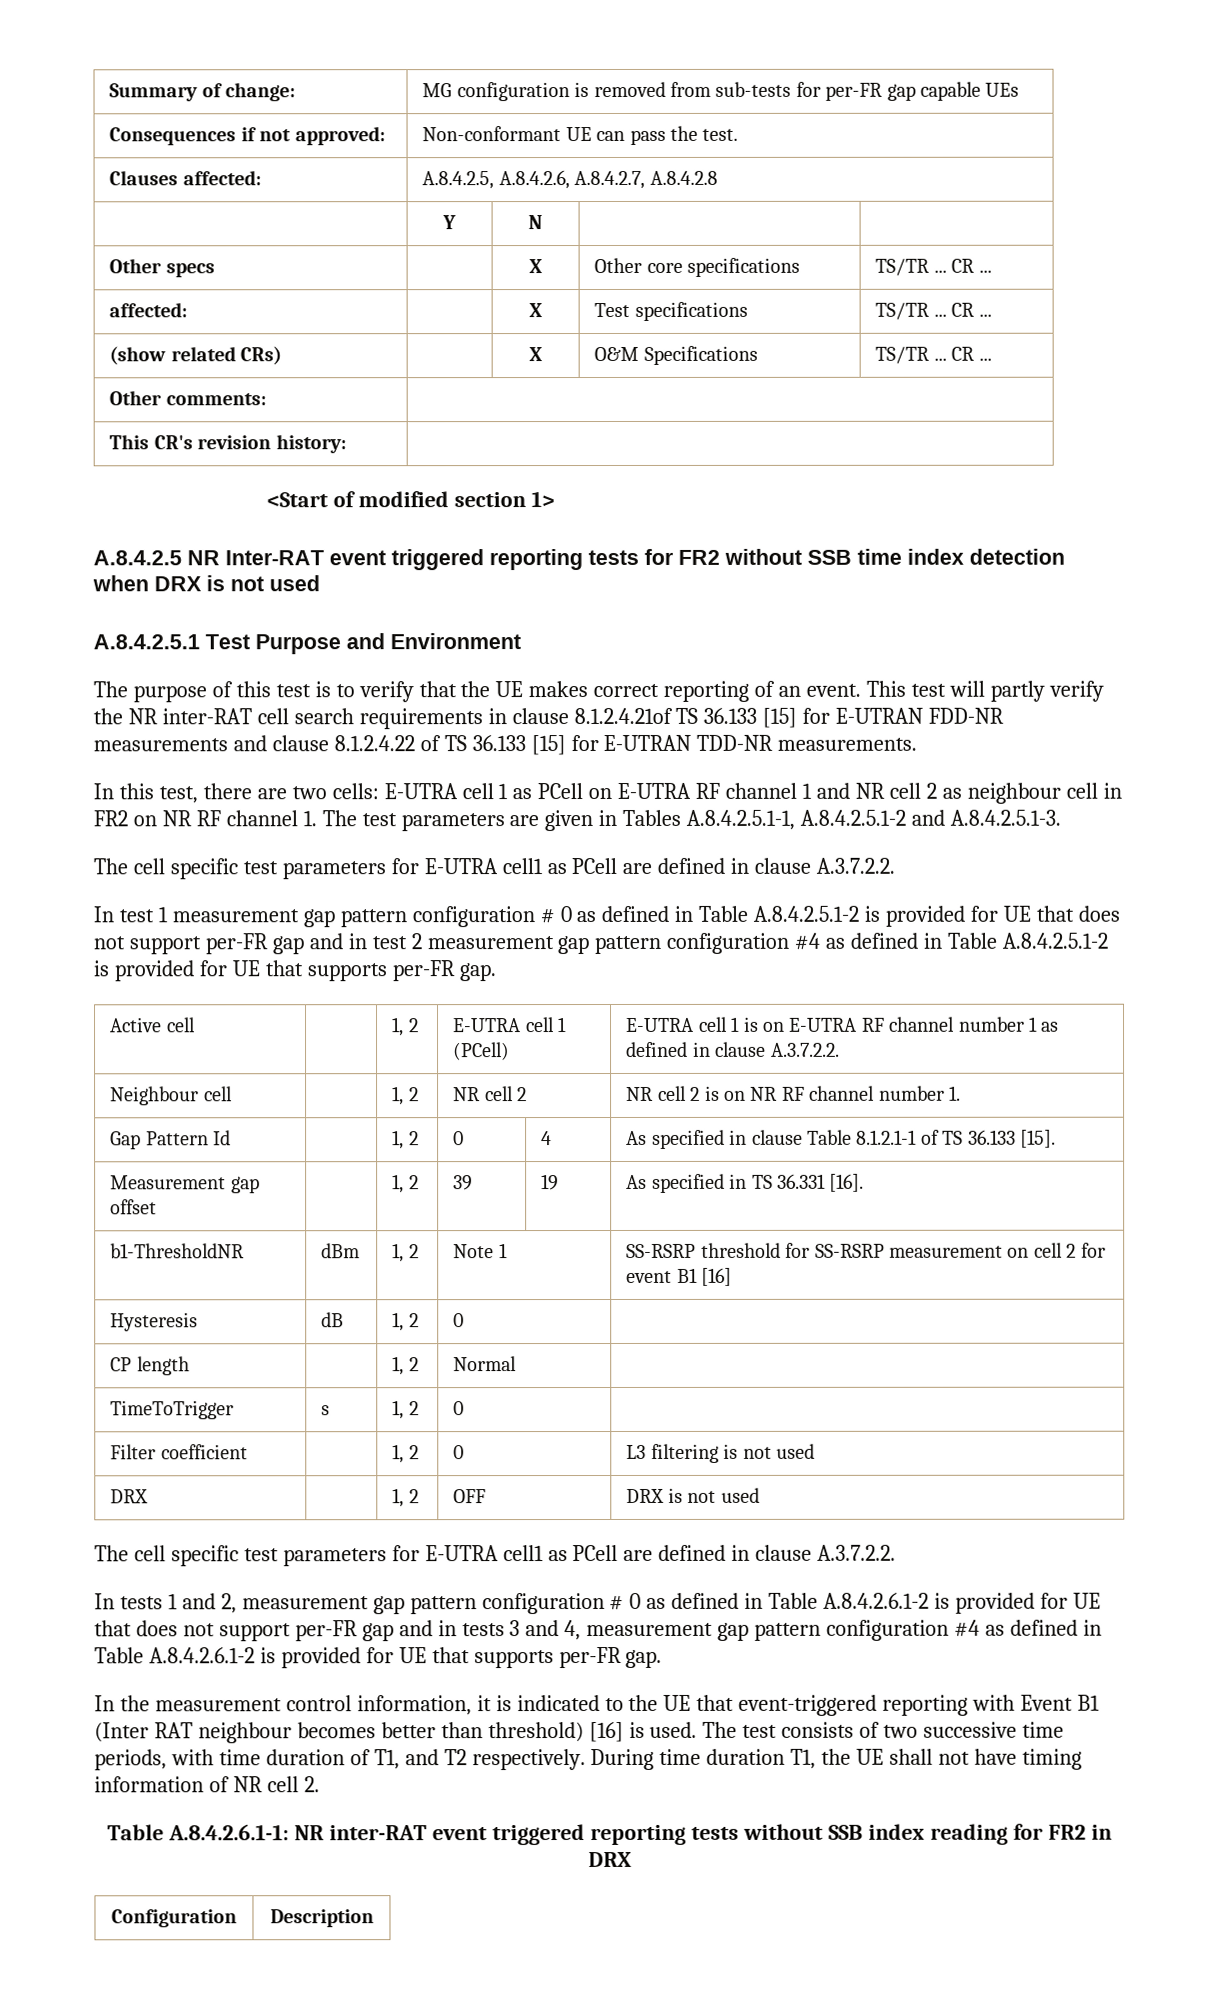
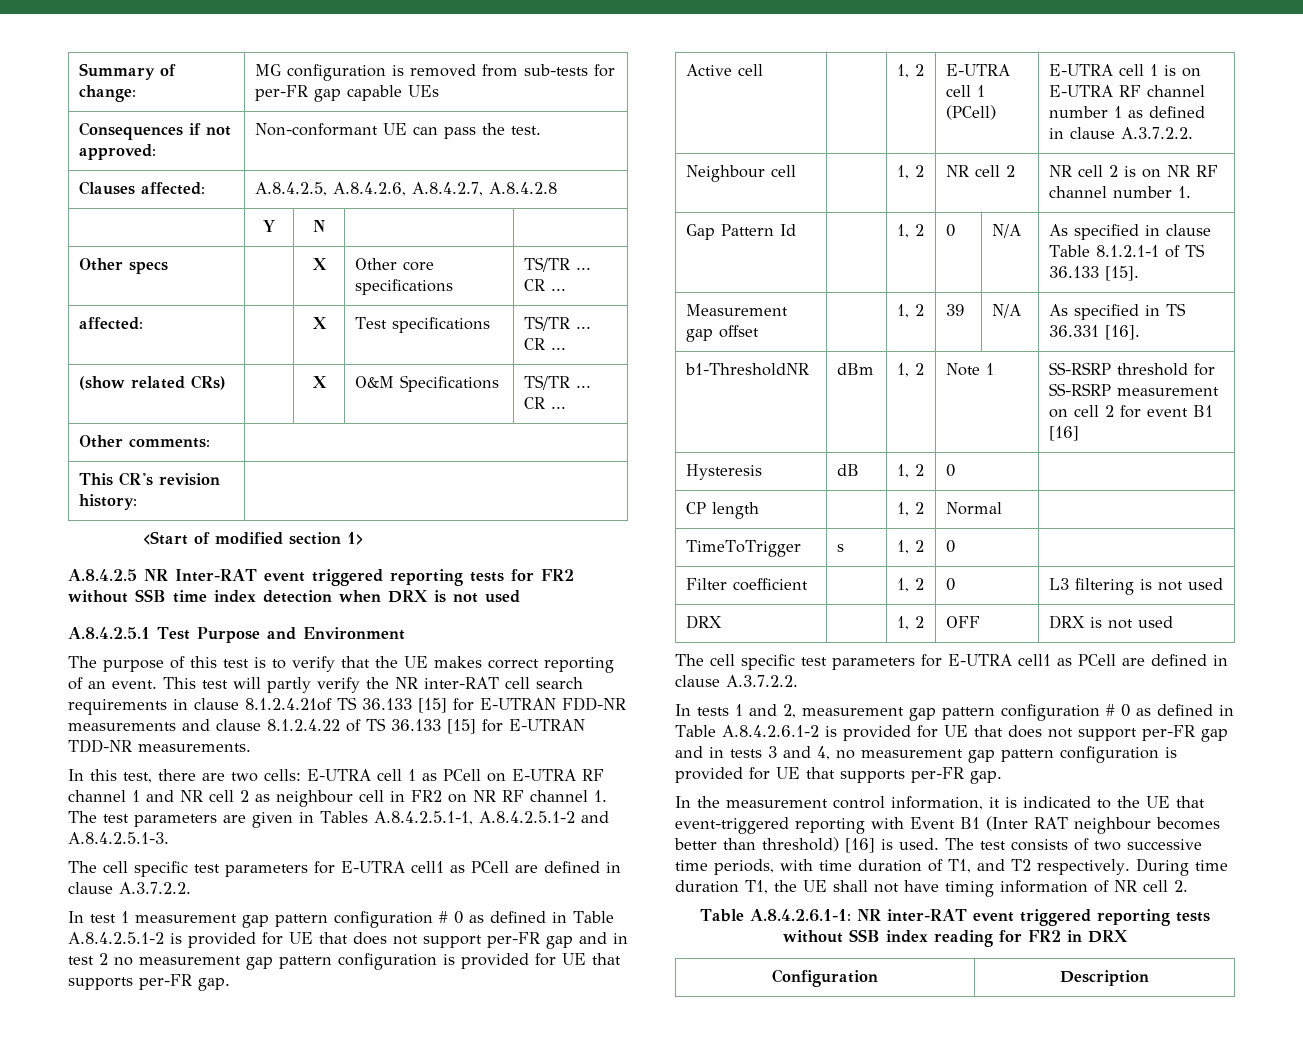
[426,932,1108,955] measurement gap pattern configuration #4 as defined in Table A.8.4.2.5.1-2 -> [114,953,437,970] no measurement gap pattern configuration
[541,1131,553,1146] 4 -> [992,224,1022,238] N/A
[541,1174,560,1191] 19 -> [992,304,1022,318] N/A
[586,1619,1102,1641] [94,1647,255,1664] measurement gap pattern configuration #4 as defined in Table A.8.4.2.6.1-2 -> [836,746,1159,763] no measurement gap pattern configuration

